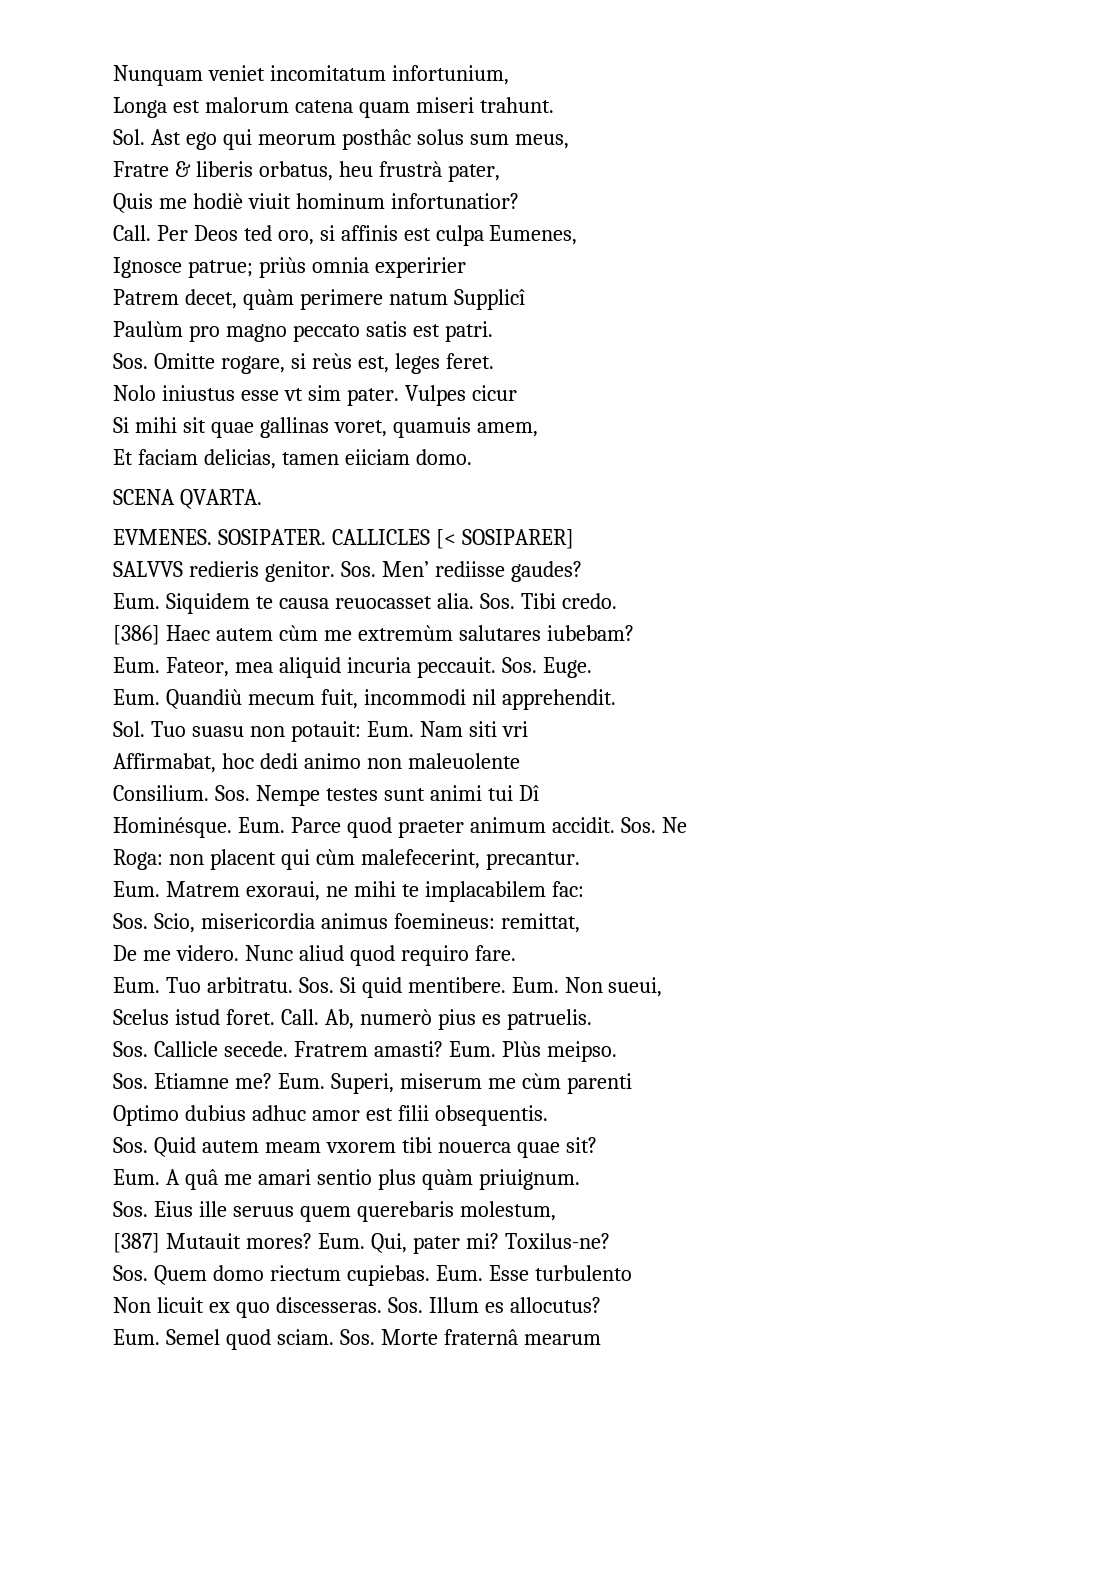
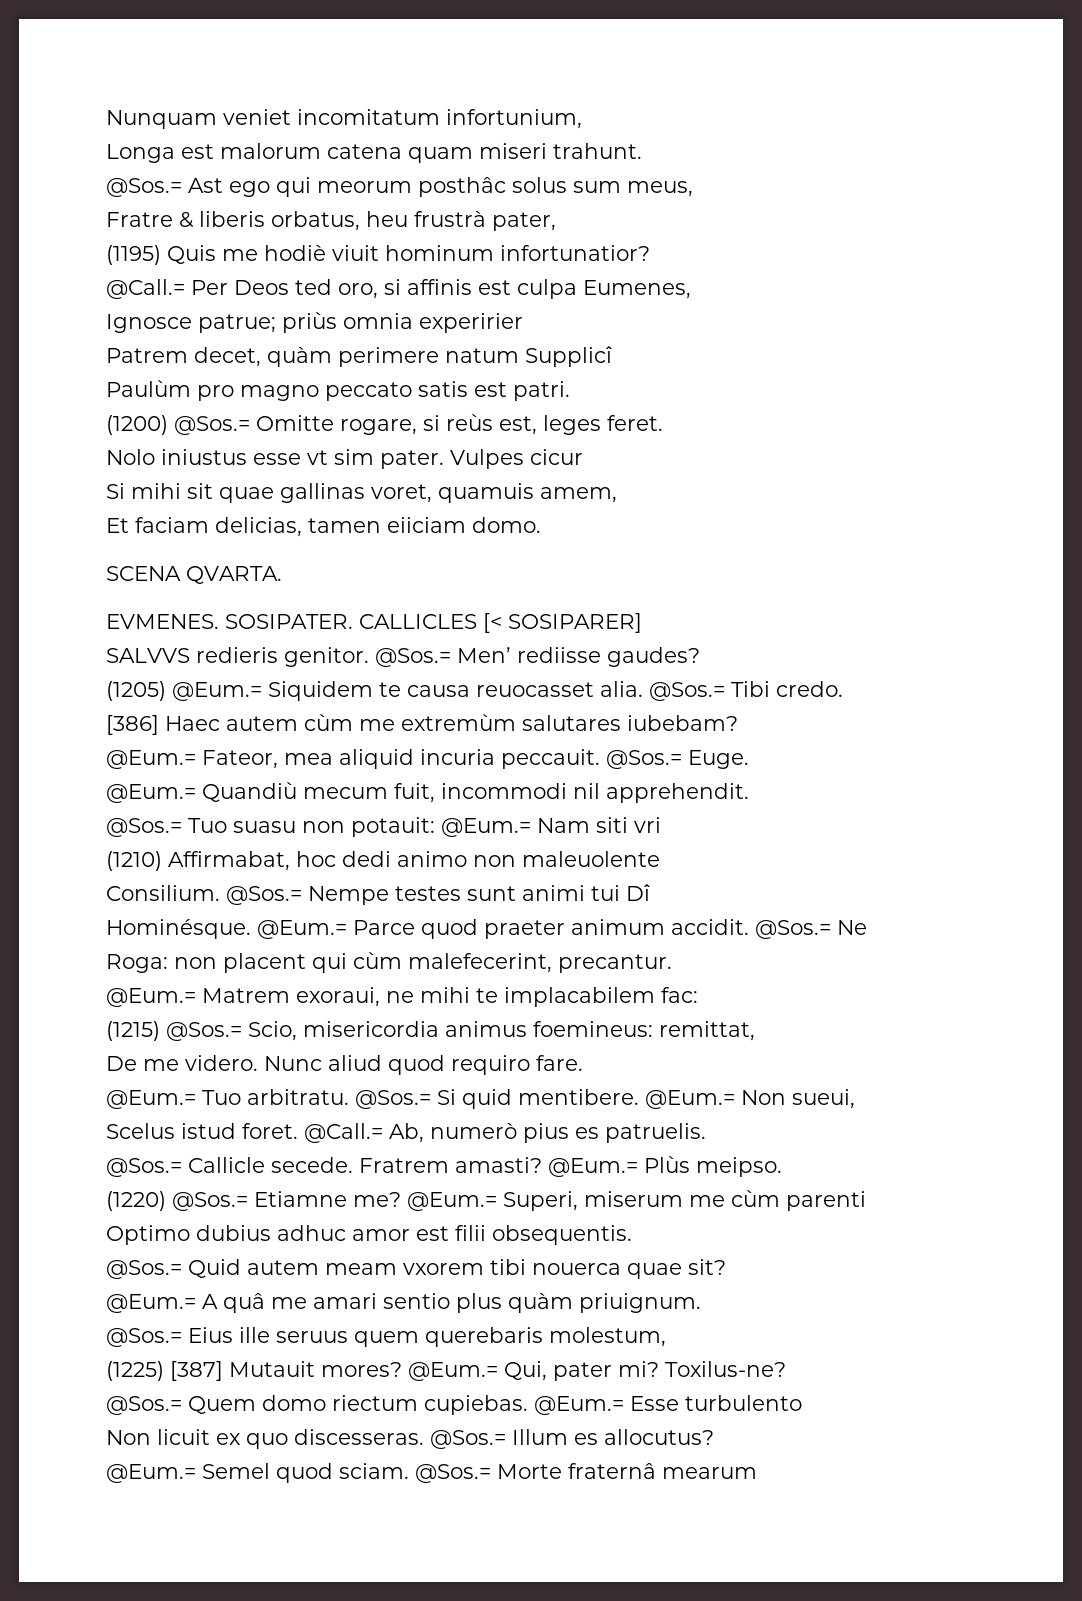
[113,129,145,145] Sol. -> [106,178,182,197] @Sos.=
(500, 173) none -> [106,245,161,265] (1195)
[113,225,151,241] Call. -> [106,279,185,299] @Call.=
[113,353,148,369] Sos. -> [106,415,250,435] (1200) @Sos.=
[340,561,376,577] Sos. -> [375,648,451,667] @Sos.=
[113,593,160,609] Eum. -> [106,681,262,701] (1205) @Eum.=
[479,593,515,609] Sos. -> [649,682,725,701] @Sos.=
[113,657,160,673] Eum. -> [106,750,196,769] @Eum.=
[501,657,537,673] Sos. -> [606,750,682,769] @Sos.=
[113,689,160,705] Eum. -> [106,784,196,803] @Eum.=
[113,721,145,737] Sol. -> [106,818,182,837] @Sos.=
[366,721,414,737] Eum. -> [441,818,531,837] @Eum.=
(528, 729) none -> [106,851,162,871] (1210)
[214,785,250,801] Sos. -> [226,886,302,905] @Sos.=
[237,817,285,833] Eum. -> [257,920,347,939] @Eum.=
[620,817,656,833] Sos. -> [755,920,831,939] @Sos.=
[113,881,160,897] Eum. -> [106,988,196,1007] @Eum.=
[113,913,148,929] Sos. -> [106,1021,242,1041] (1215) @Sos.=
[113,977,160,993] Eum. -> [106,1090,196,1109] @Eum.=
[298,977,334,993] Sos. -> [355,1090,431,1109] @Sos.=
[511,977,559,993] Eum. -> [645,1090,735,1109] @Eum.=
[280,1009,319,1025] Call. -> [304,1123,383,1143] @Call.=
[113,1041,148,1057] Sos. -> [106,1158,182,1177] @Sos.=
[448,1041,496,1057] Eum. -> [548,1158,638,1177] @Eum.=
[113,1073,148,1089] Sos. -> [106,1191,248,1211] (1220) @Sos.=
[277,1073,325,1089] Eum. -> [407,1192,497,1211] @Eum.=
[113,1137,148,1153] Sos. -> [106,1260,182,1279] @Sos.=
[113,1169,160,1185] Eum. -> [106,1294,196,1313] @Eum.=
[113,1201,148,1217] Sos. -> [106,1328,182,1347] @Sos.=
(556, 1211) none -> [106,1361,164,1381] (1225)
[317,1233,365,1249] Eum. -> [408,1362,498,1381] @Eum.=
[113,1265,148,1281] Sos. -> [106,1396,182,1415] @Sos.=
[435,1265,483,1281] Eum. -> [534,1396,624,1415] @Eum.=
[387,1297,423,1313] Sos. -> [430,1430,506,1449] @Sos.=
[113,1329,160,1345] Eum. -> [106,1464,196,1483] @Eum.=
[339,1329,375,1345] Sos. -> [415,1464,491,1483] @Sos.=

